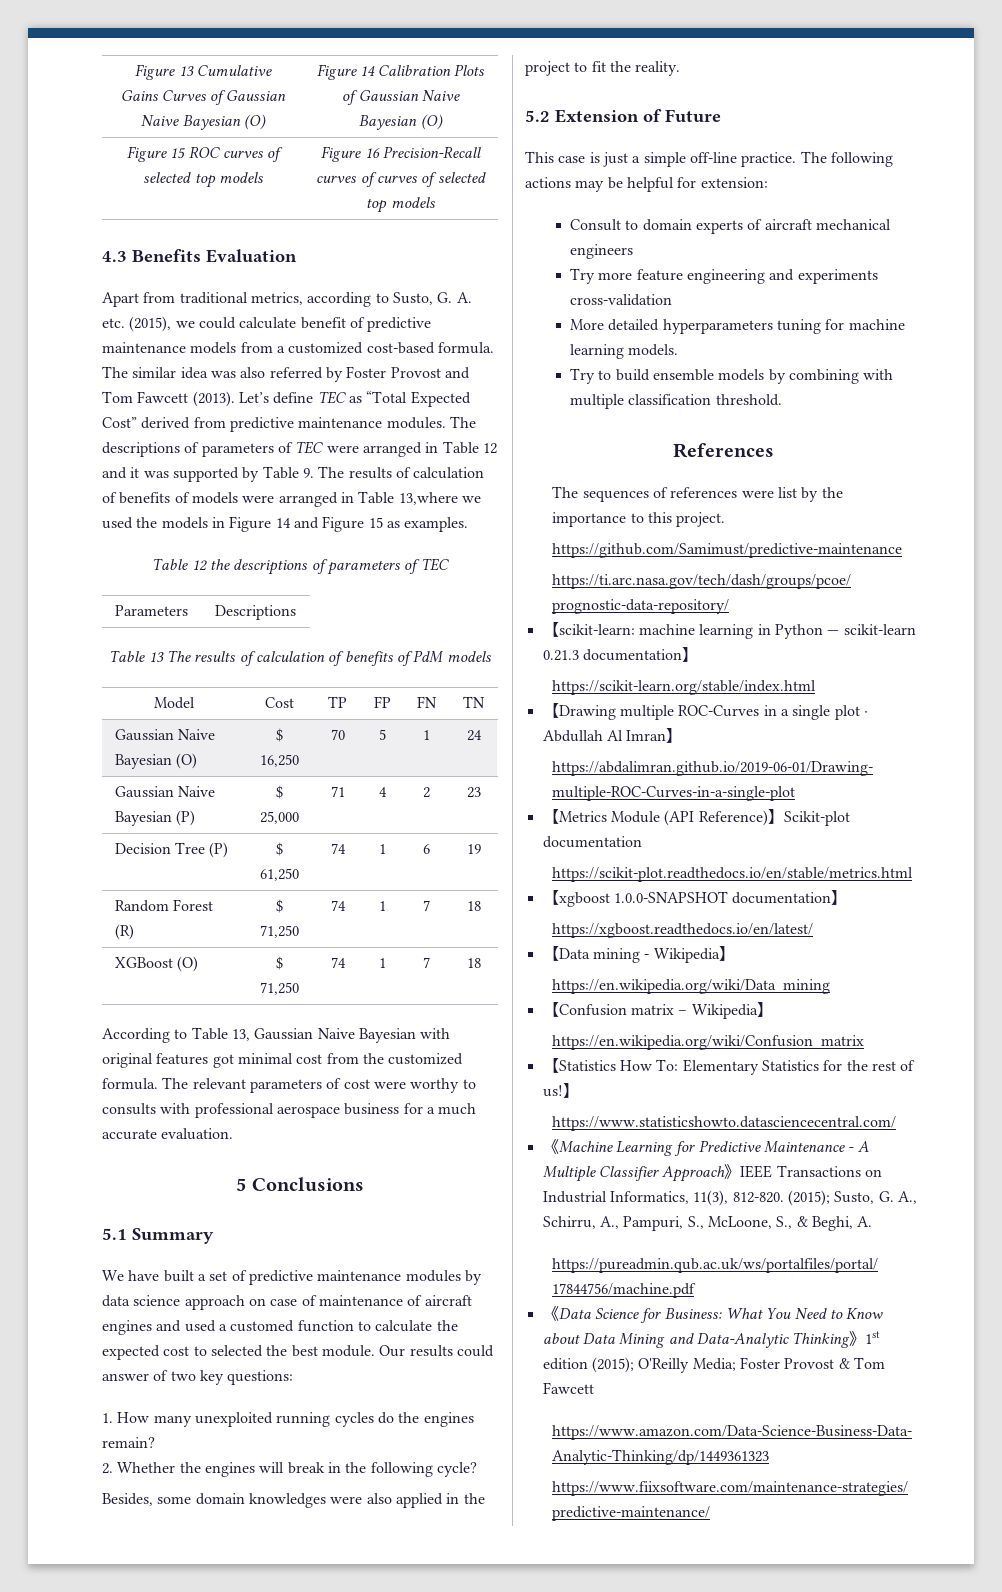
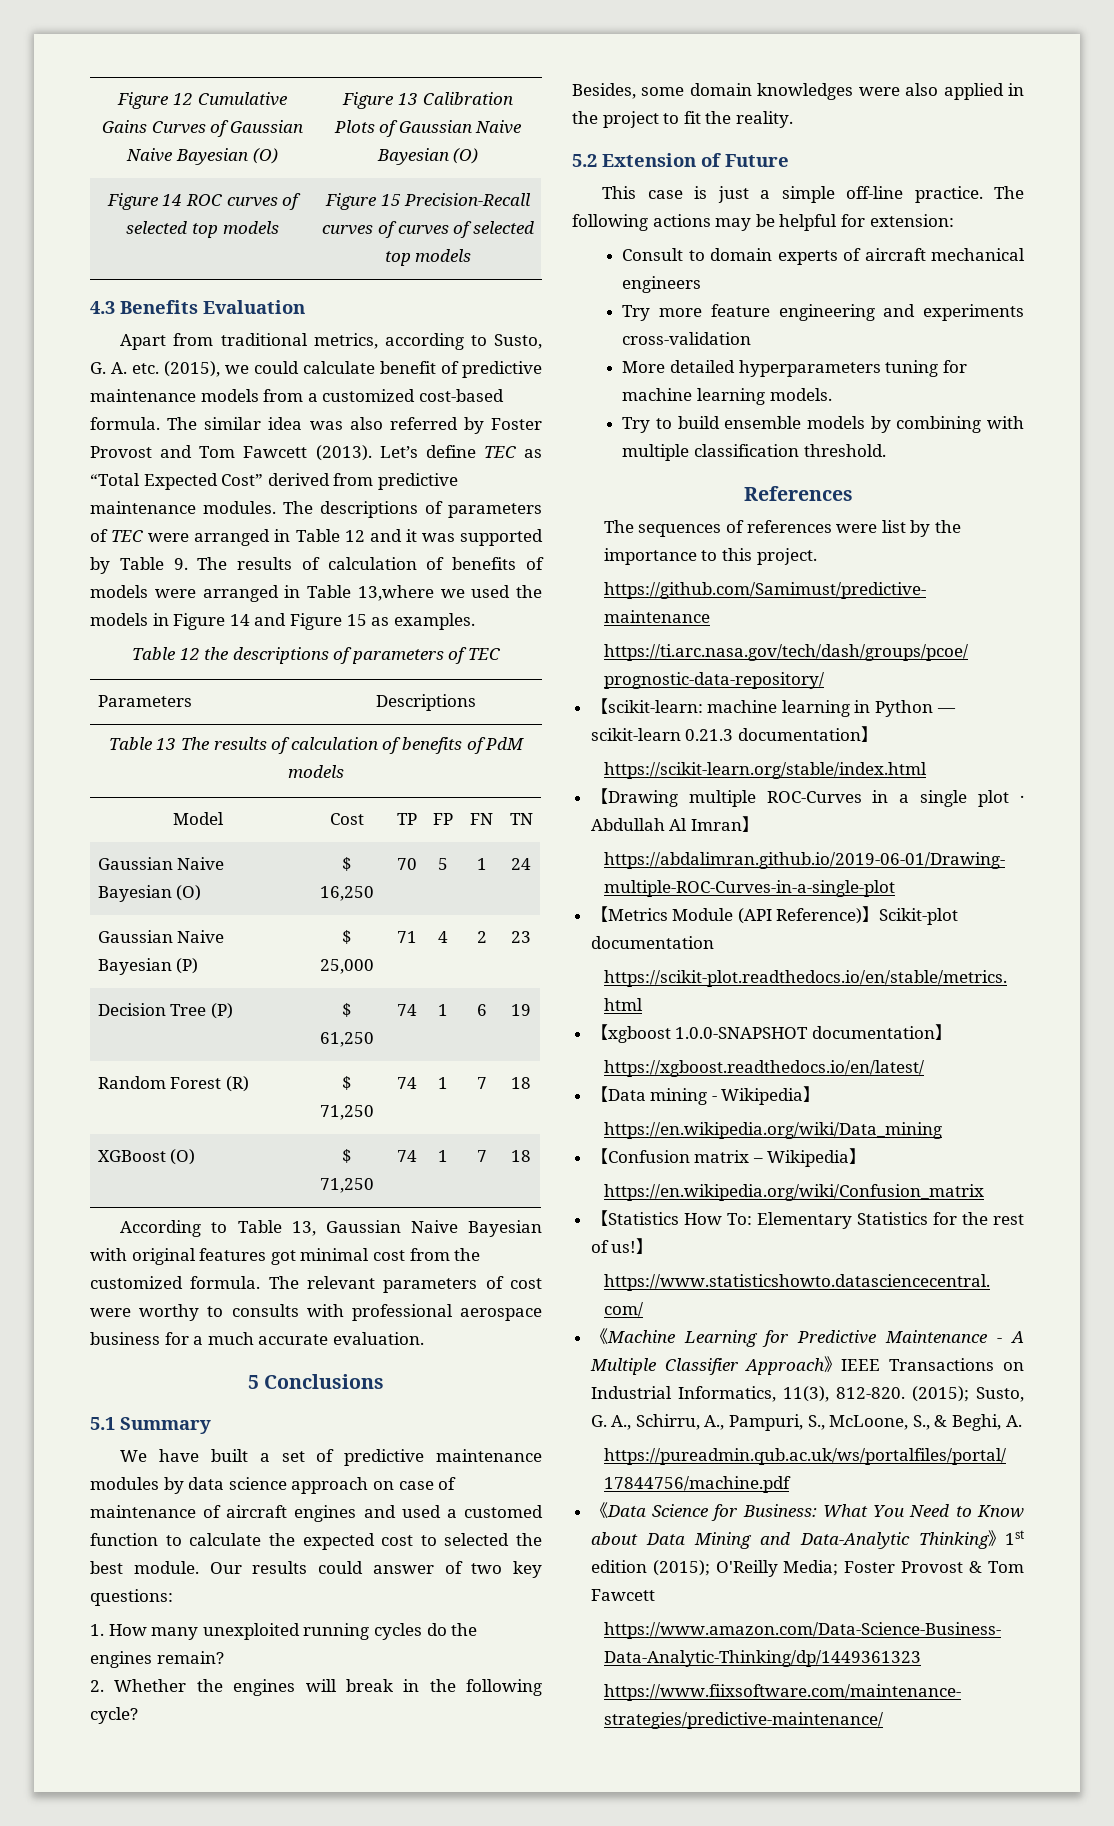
[135,64,194,80] Figure 13 -> [117,92,193,109] Figure 12
[359,66,375,76] 14 -> [398,93,418,105] 13
[170,148,186,159] 15 -> [162,194,183,206] 14
[364,148,380,158] 16 -> [380,194,401,206] 15

